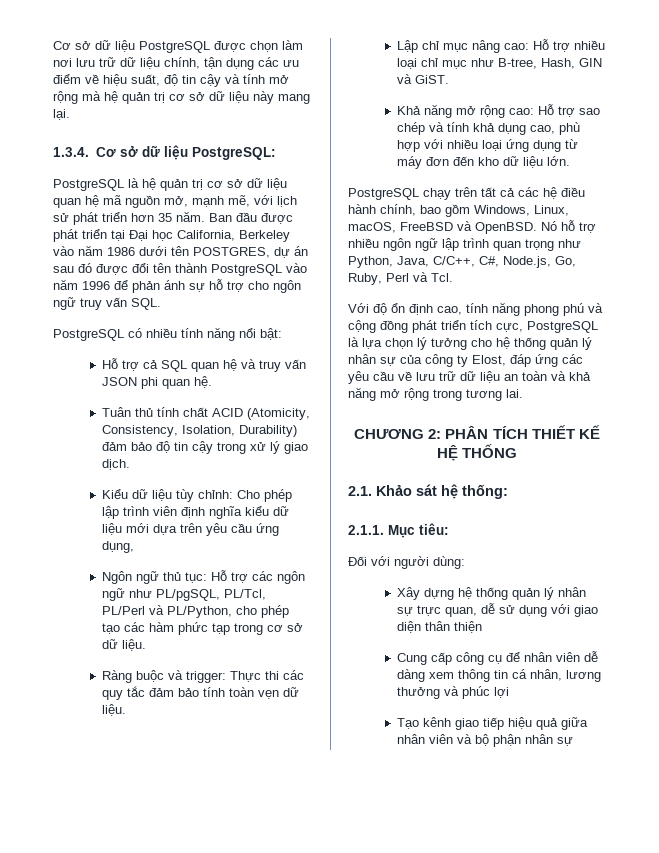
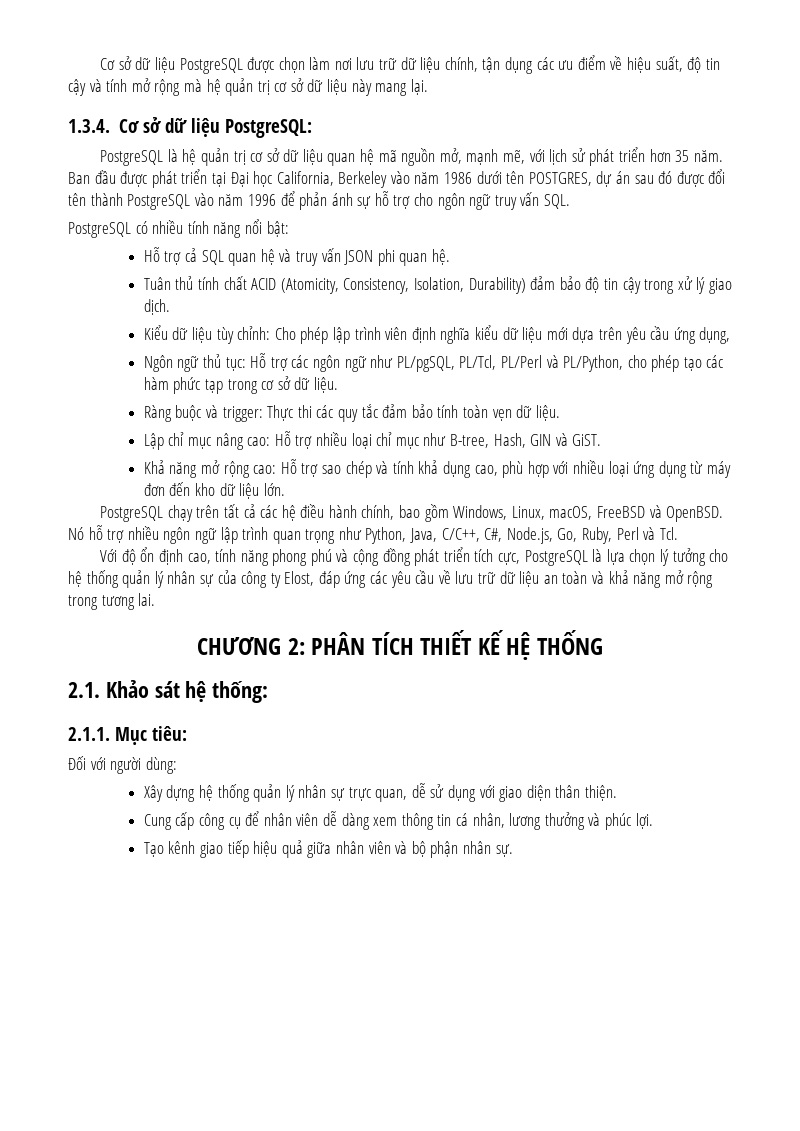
[454,621,483,633] thiện -> [584,785,617,801] thiện.
[494,687,510,698] lợi -> [635,813,653,829] lợi.
[557,737,574,746] sự -> [495,844,513,857] sự.

